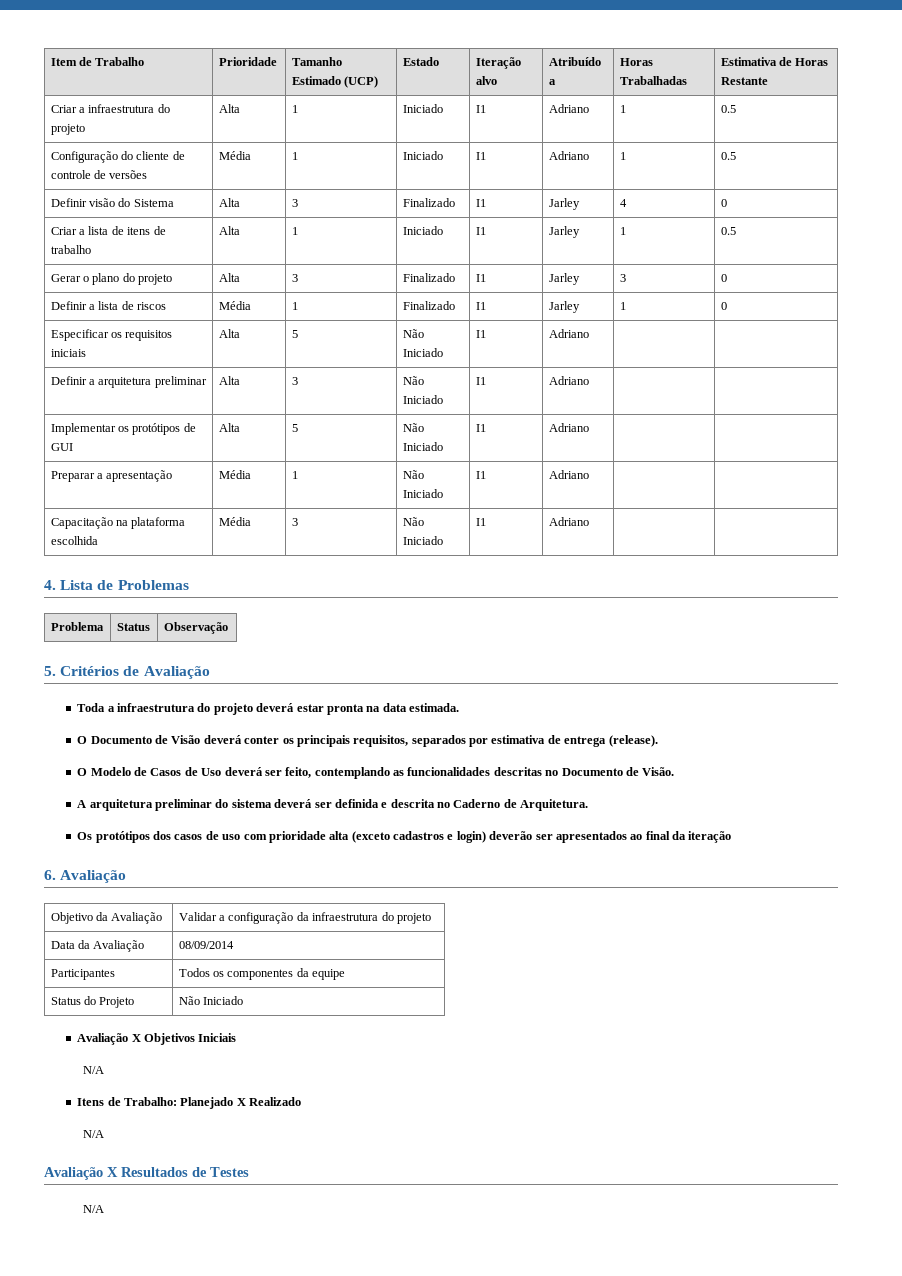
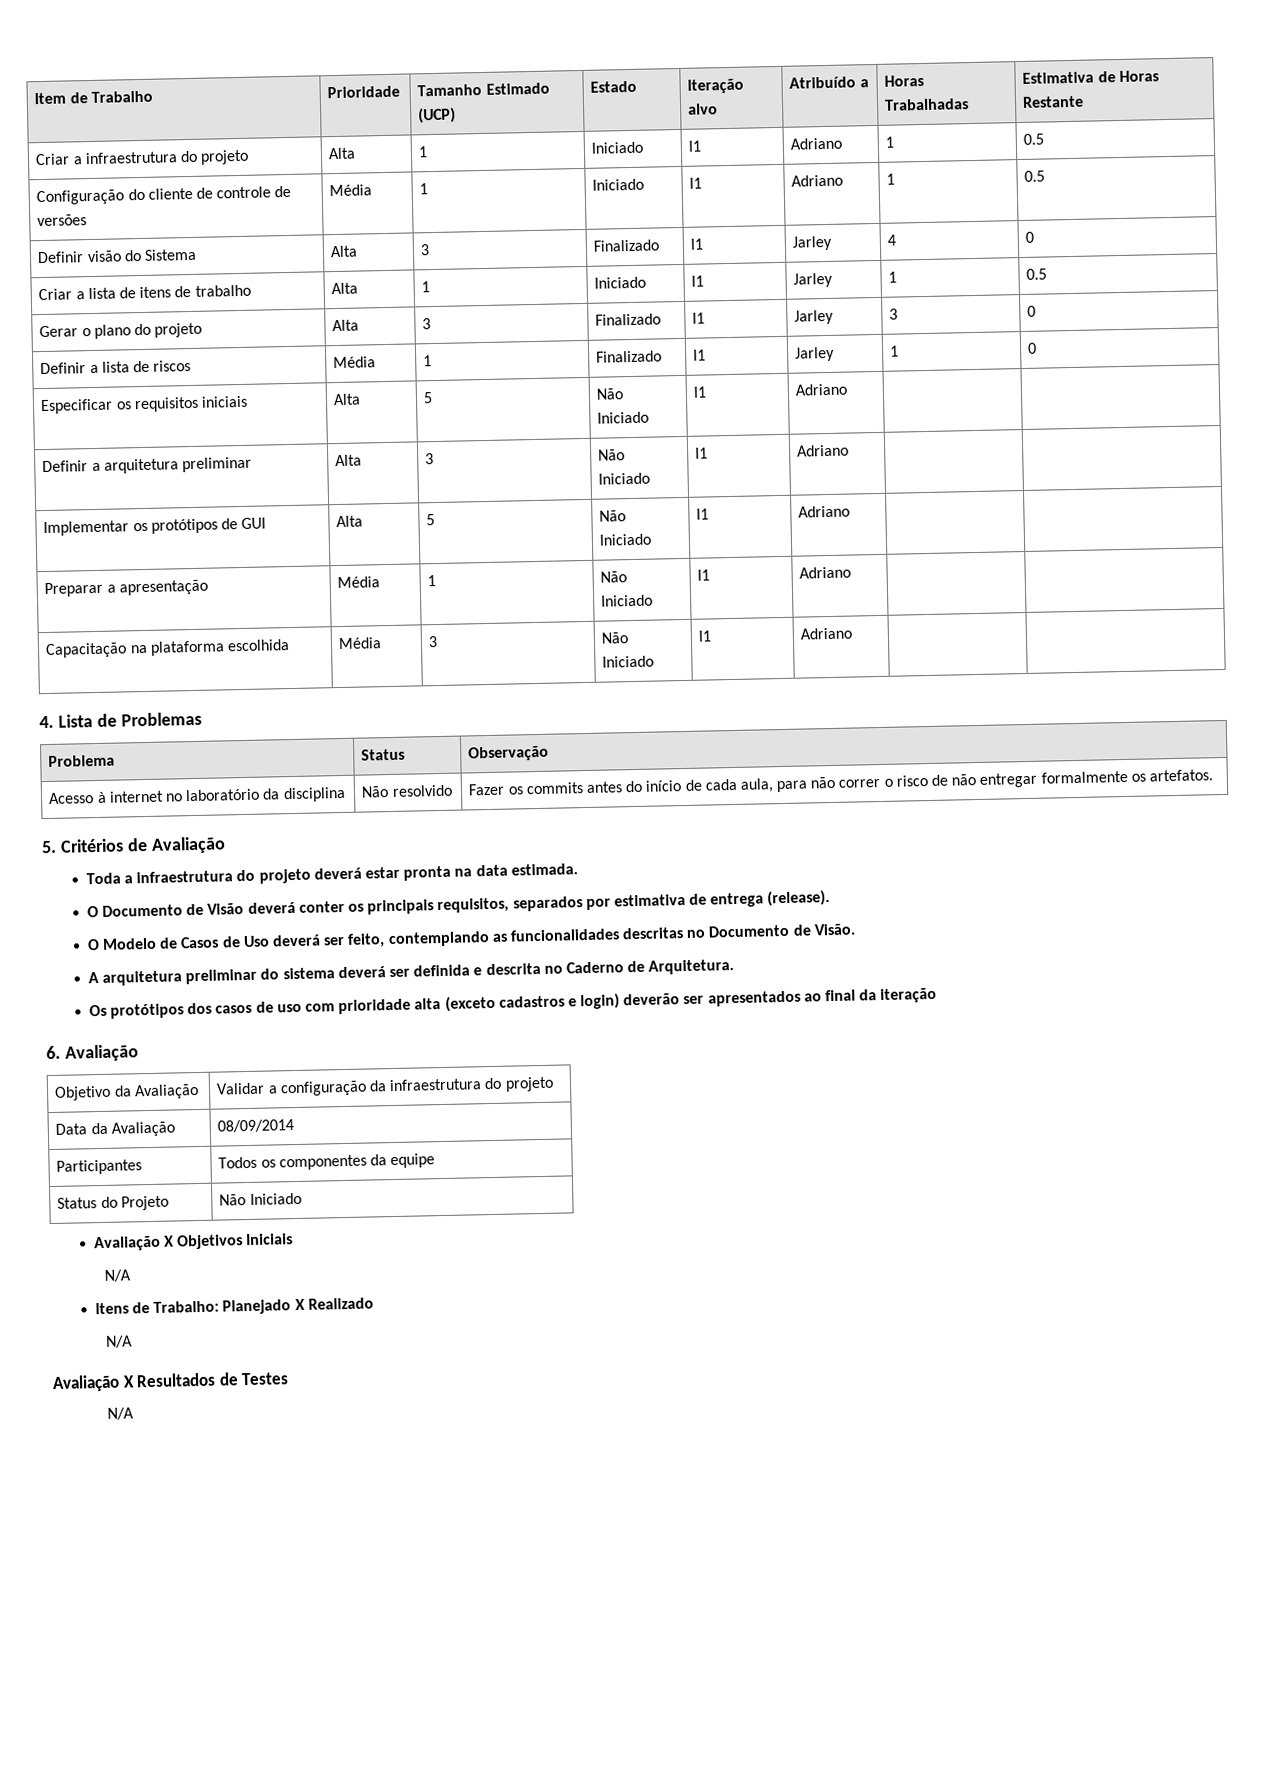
(228, 628) none -> [48,786,346,804] [361,784,453,798] [468,769,1213,796] // Acesso à internet no laboratório da disciplina | Não resolvido | Fazer os commits antes do início de cada aula, para não correr o risco de não entregar formalmente os artefatos.

